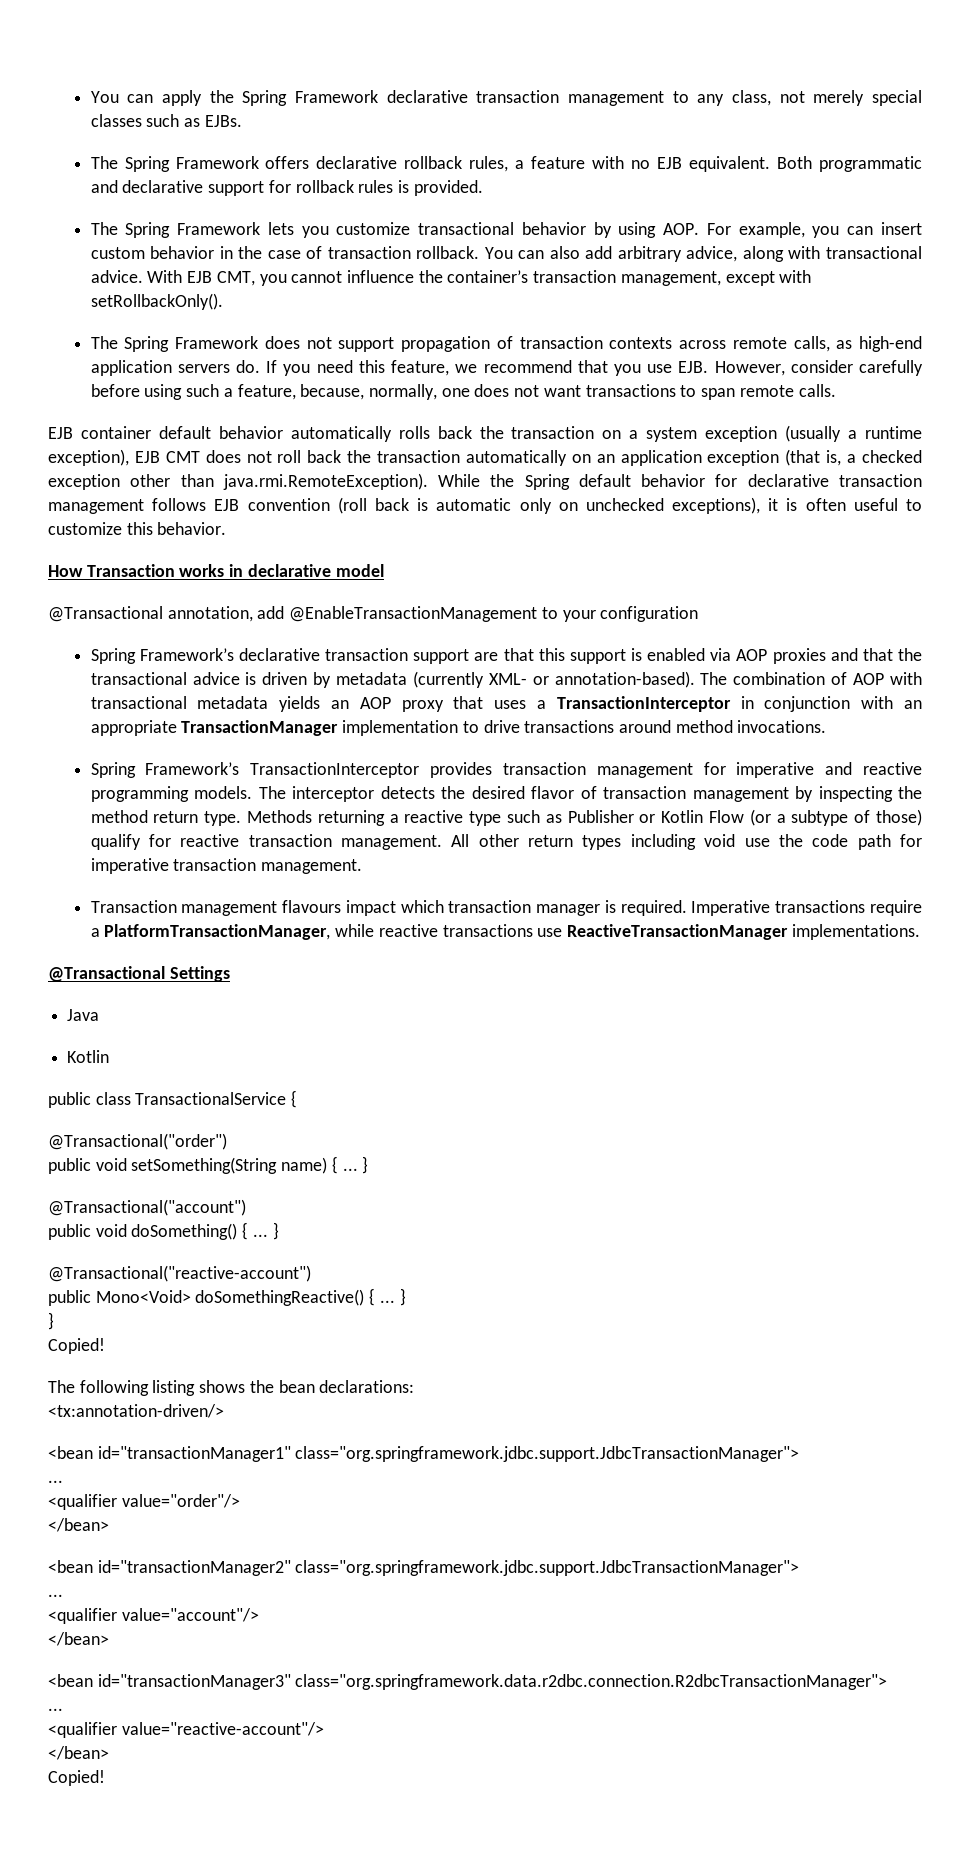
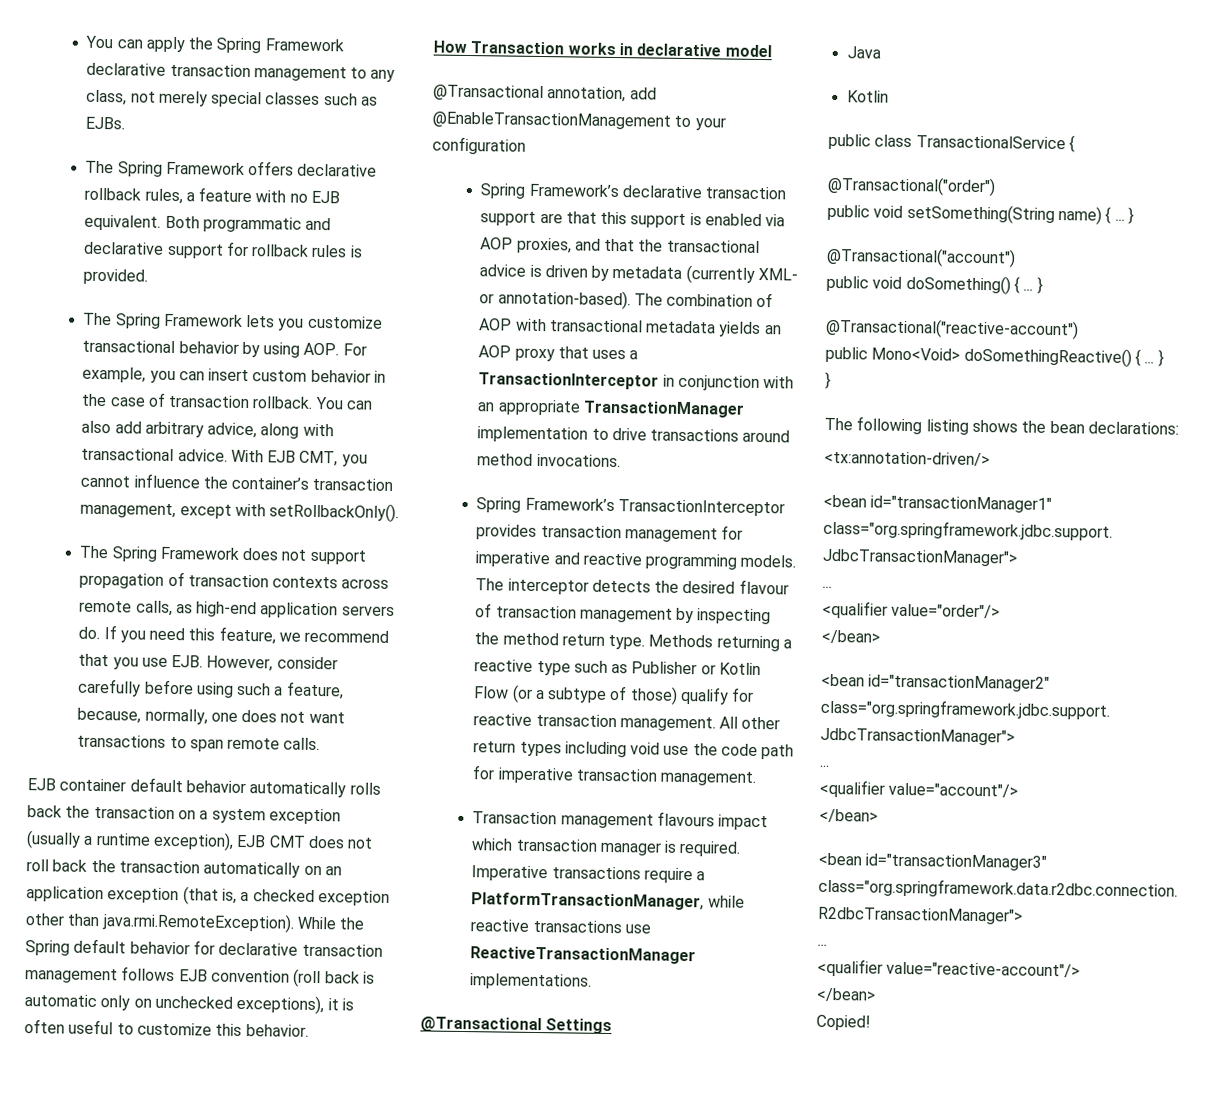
[772,648,826,664] proxies -> [516,237,572,254] proxies,
[531,786,575,799] flavor -> [738,579,789,595] flavour
[48,1338,105,1354] // Copied! -> (831, 380) none

